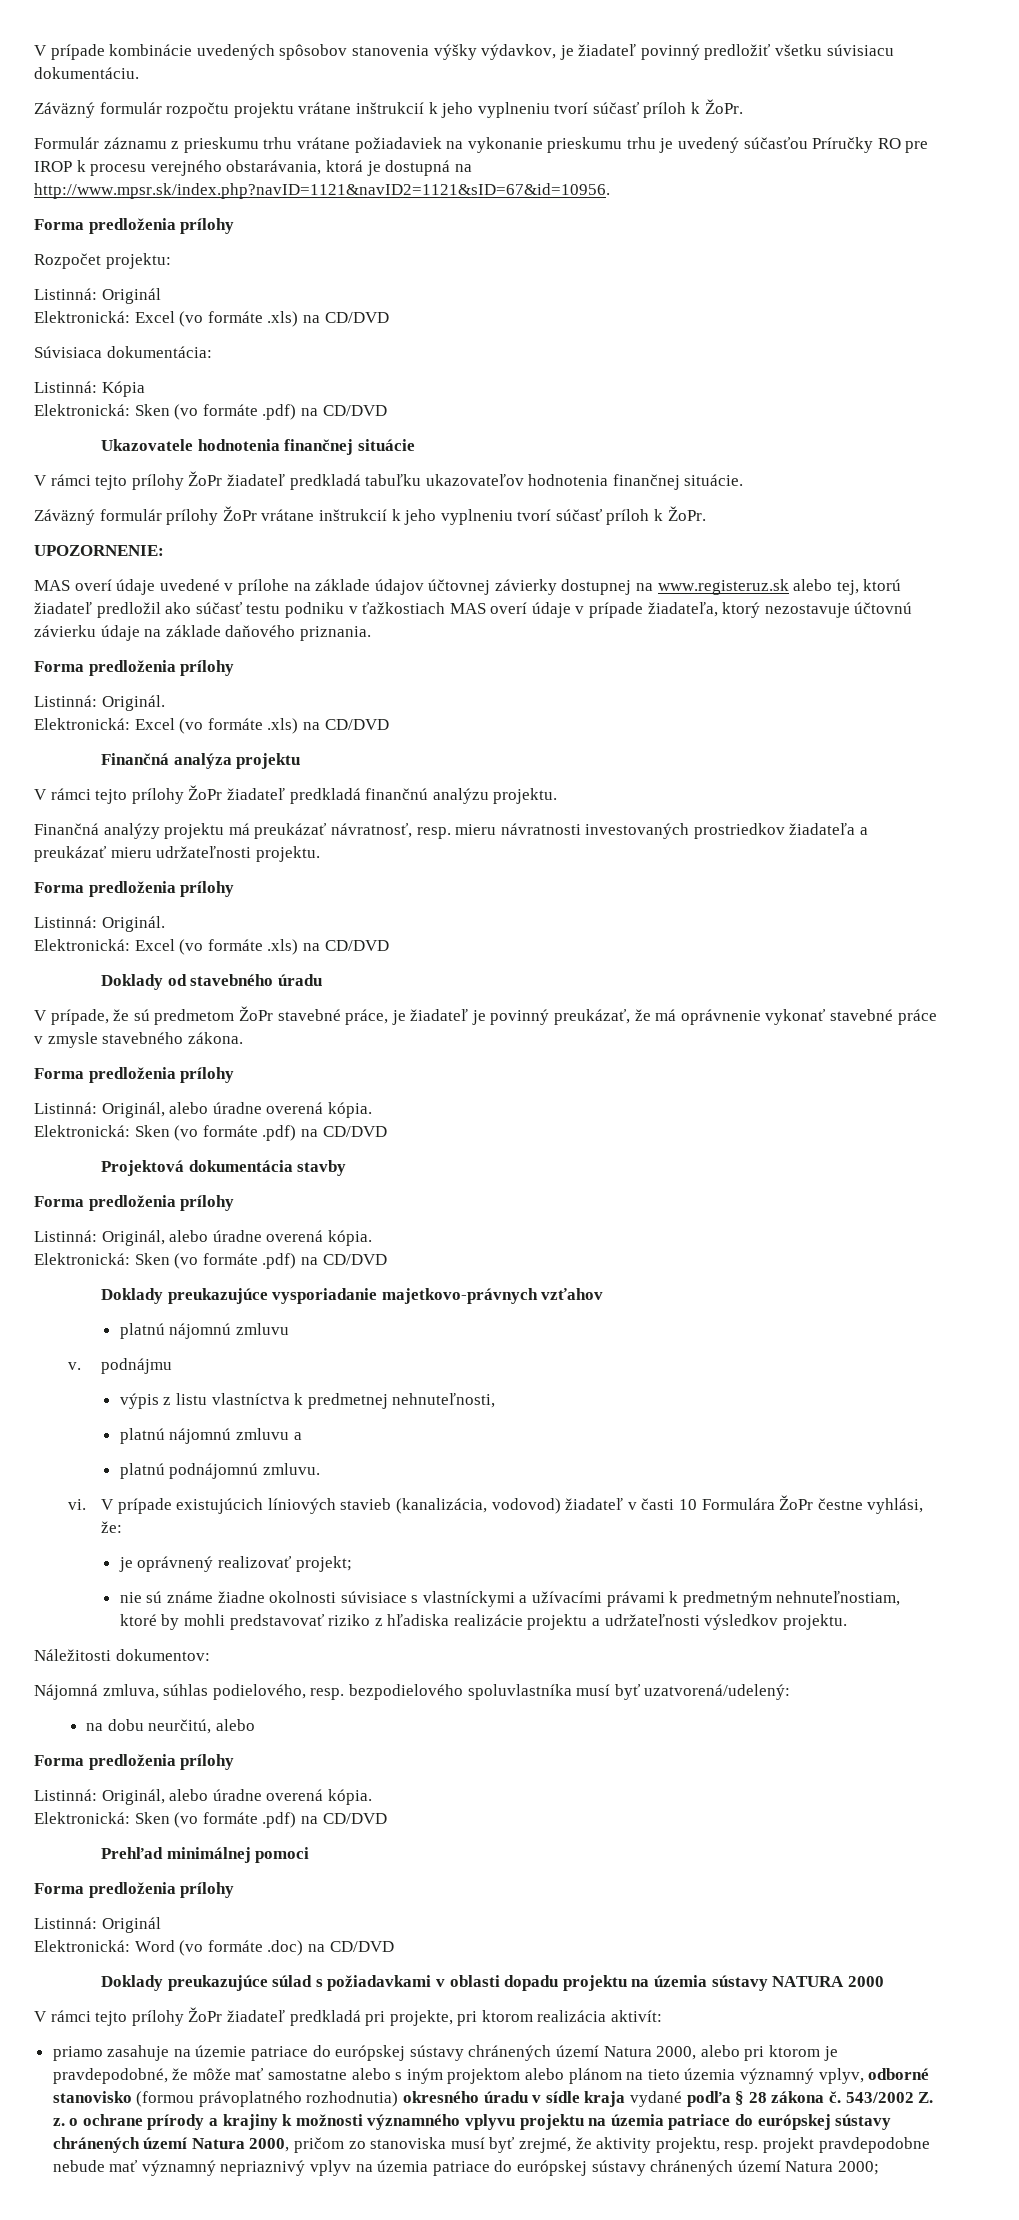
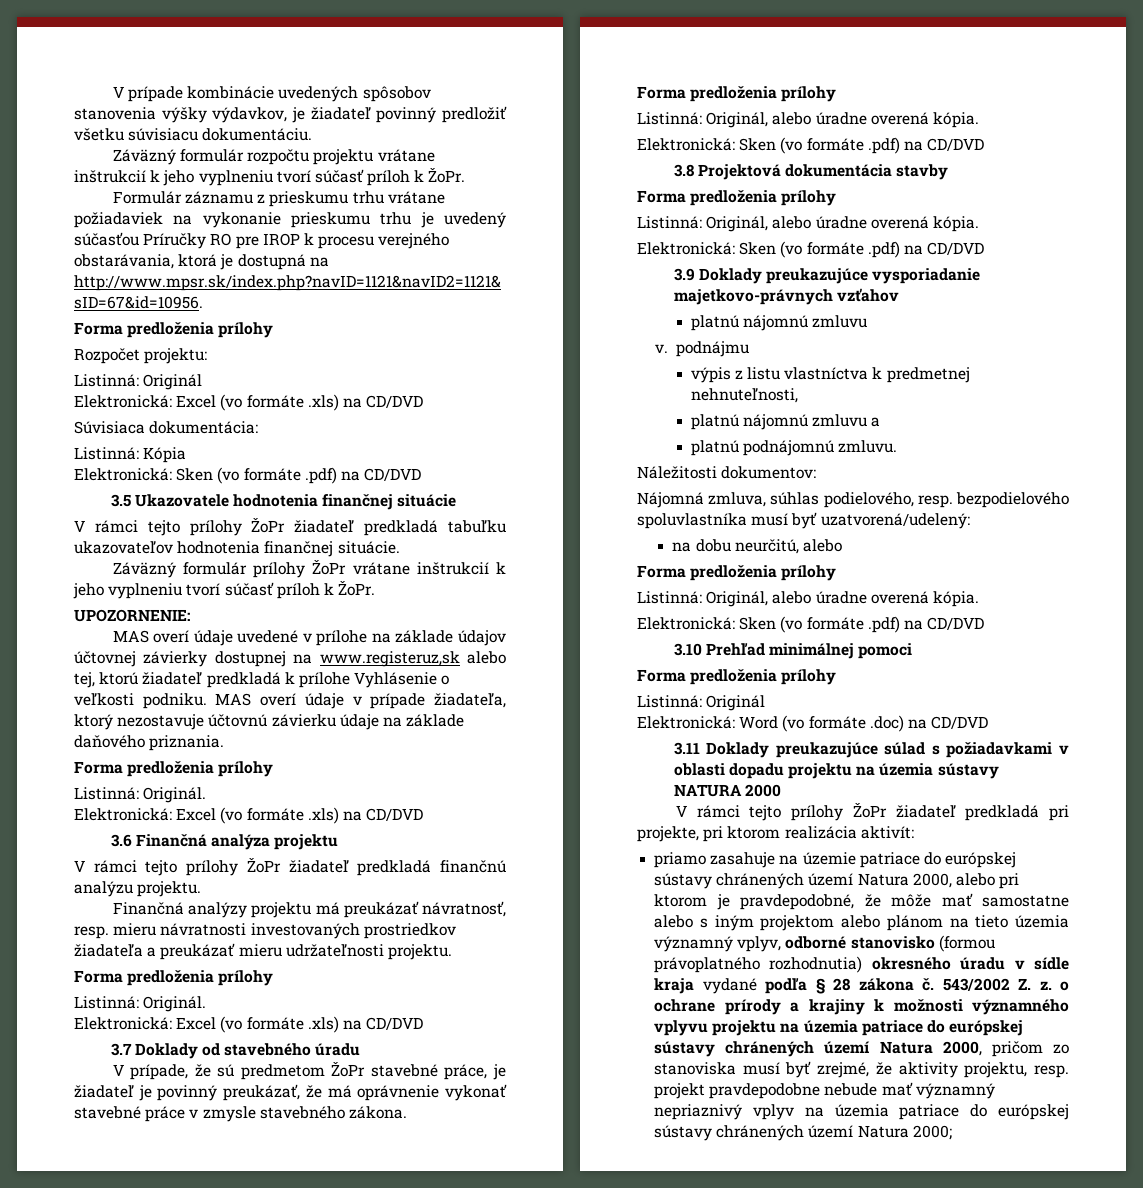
(387, 410) none -> [110,494,131,507] 3.5
[657,579,789,595] www.registeruz.sk -> [319,651,460,667] www.registeruz,sk
[96,602,446,618] predložil ako súčasť testu podniku v ťažkostiach -> [206,672,450,688] [74,693,207,709] predkladá k prílohe Vyhlásenie o veľkosti podniku.
(389, 724) none -> [110,834,132,847] 3.6
(389, 945) none -> [110,1043,132,1056] 3.7
(387, 1131) none -> [673,164,694,177] 3.8
(387, 1259) none -> [673,268,695,281] 3.9
[67,1495,924,1514] [101,1521,123,1533] [118,1556,352,1572] [119,1591,901,1607] [119,1614,847,1630] // vi. V prípade existujúcich líniových stavieb (kanalizácia, vodovod) žiadateľ v časti 10 Formulára ŽoPr čestne vyhlási, že: // je oprávnený realizovať projekt; // nie sú známe žiadne okolnosti súvisiace s vlastníckymi a užívacími právami k predmetným nehnuteľnostiam, ktoré by mohli predstavovať riziko z hľadiska realizácie projektu a udržateľnosti výsledkov projektu. -> (898, 446) none
(387, 1818) none -> [673,643,702,656] 3.10
(394, 1946) none -> [673,742,700,755] 3.11

